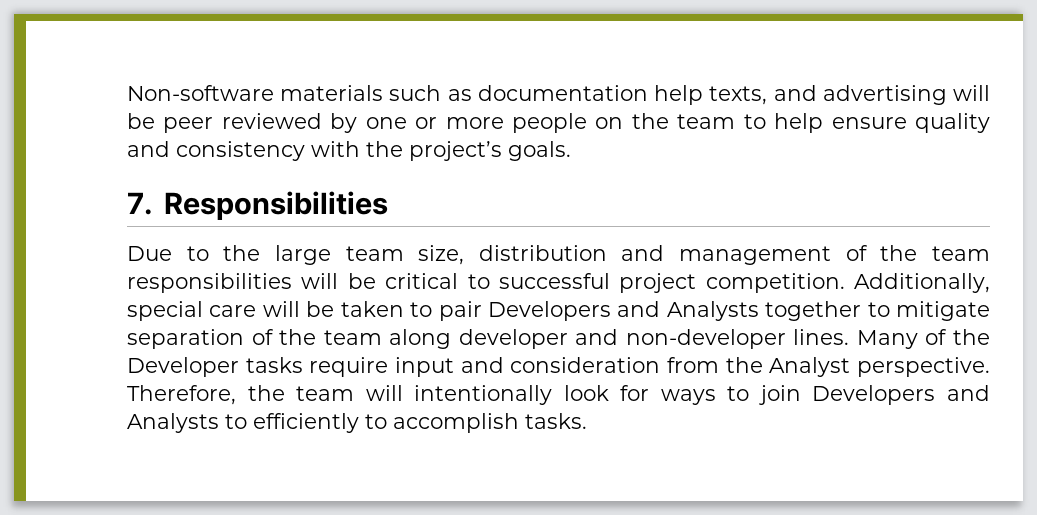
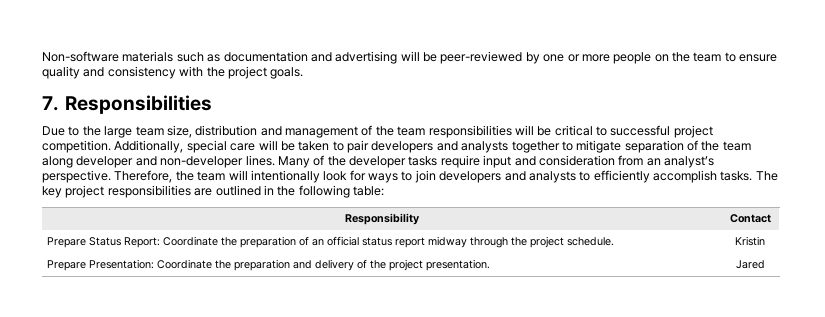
[654,85,768,105] help texts, -> (308, 56) none
[163,113,322,133] peer reviewed -> [440,51,523,64] peer-reviewed
[774,113,824,133] help -> (736, 57) none
[409,141,502,161] project’s -> [227,66,267,79] project
[487,301,759,321] Developers and Analysts -> [371,141,509,153] developers and analysts
[127,357,239,377] Developer -> [349,156,406,168] developer
[725,357,851,377] the Analyst -> [646,156,714,168] an analyst’s
[812,385,990,405] [127,413,219,433] Developers and Analysts -> [439,171,576,183] developers and analysts
[365,414,387,429] to -> (650, 176) none
(587, 421) none -> [755,171,778,181] [42,185,384,198] [344,213,420,225] [729,214,771,223] [47,236,615,248] [735,236,765,246] [47,259,491,271] [735,260,765,269] The key project responsibilities are outlined in the following table: // Responsibility | Contact // Prepare Status Report: Coordinate the preparation of an official status report midway through the project schedule. | Kristin // Prepare Presentation: Coordinate the preparation and delivery of the project presentation. | Jared

